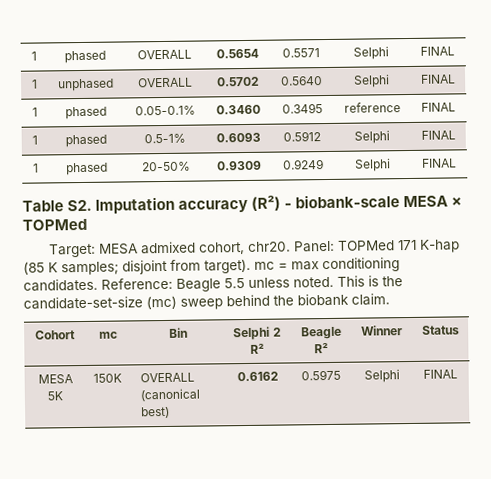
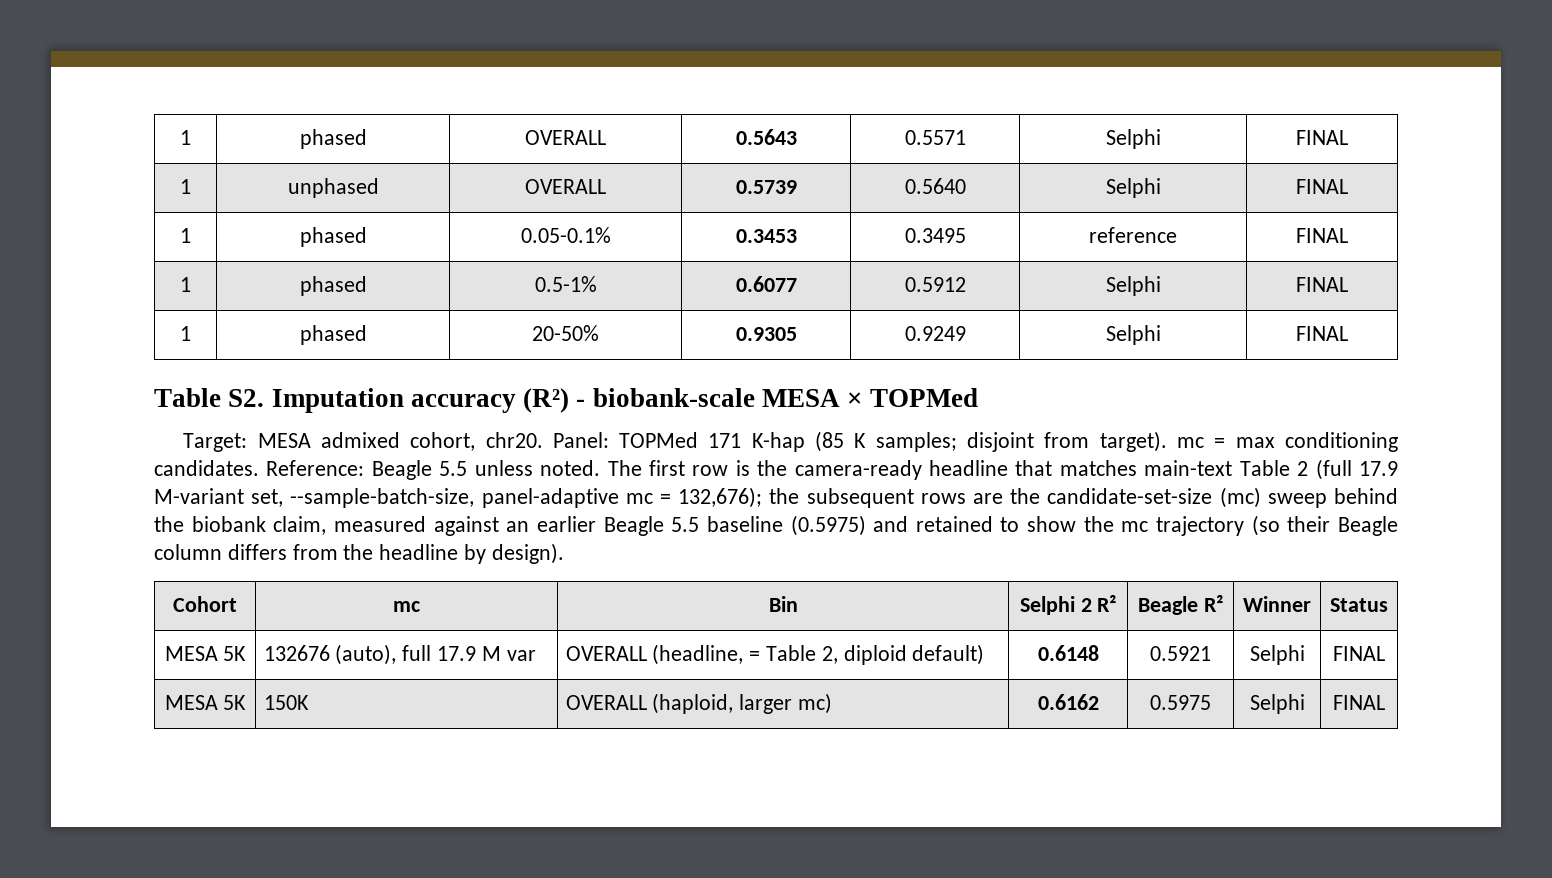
[216,48,259,59] 0.5654 -> [735,129,797,145] 0.5643
[217,76,260,87] 0.5702 -> [735,180,797,194] 0.5739
[216,104,261,115] 0.3460 -> [735,229,797,243] 0.3453
[216,132,261,143] 0.6093 -> [735,276,797,292] 0.6077
[217,160,262,171] 0.9309 -> [735,327,797,341] 0.9305
[337,275,379,287] This is -> [607,459,1399,480] [154,487,1004,508] The first row is the camera-ready headline that matches main-text Table 2 (full 17.9 M-variant set, --sample-batch-size, panel-adaptive mc = 132,676); the subsequent rows are
[351,293,390,306] claim. -> [273,515,1398,536] [154,543,564,564] claim, measured against an earlier Beagle 5.5 baseline (0.5975) and retained to show the mc trajectory (so their Beagle column differs from the headline by design).
(460, 330) none -> [164,646,247,661] [263,644,536,665] [565,644,985,665] [1037,645,1099,661] [1150,646,1211,661] [1249,645,1305,665] [1333,646,1385,661] // MESA 5K | 132676 (auto), full 17.9 M var | OVERALL (headline, = Table 2, diploid default) | 0.6148 | 0.5921 | Selphi | FINAL
[140,388,201,402] [141,406,171,419] (canonical best) -> [652,693,833,714] (haploid, larger mc)

